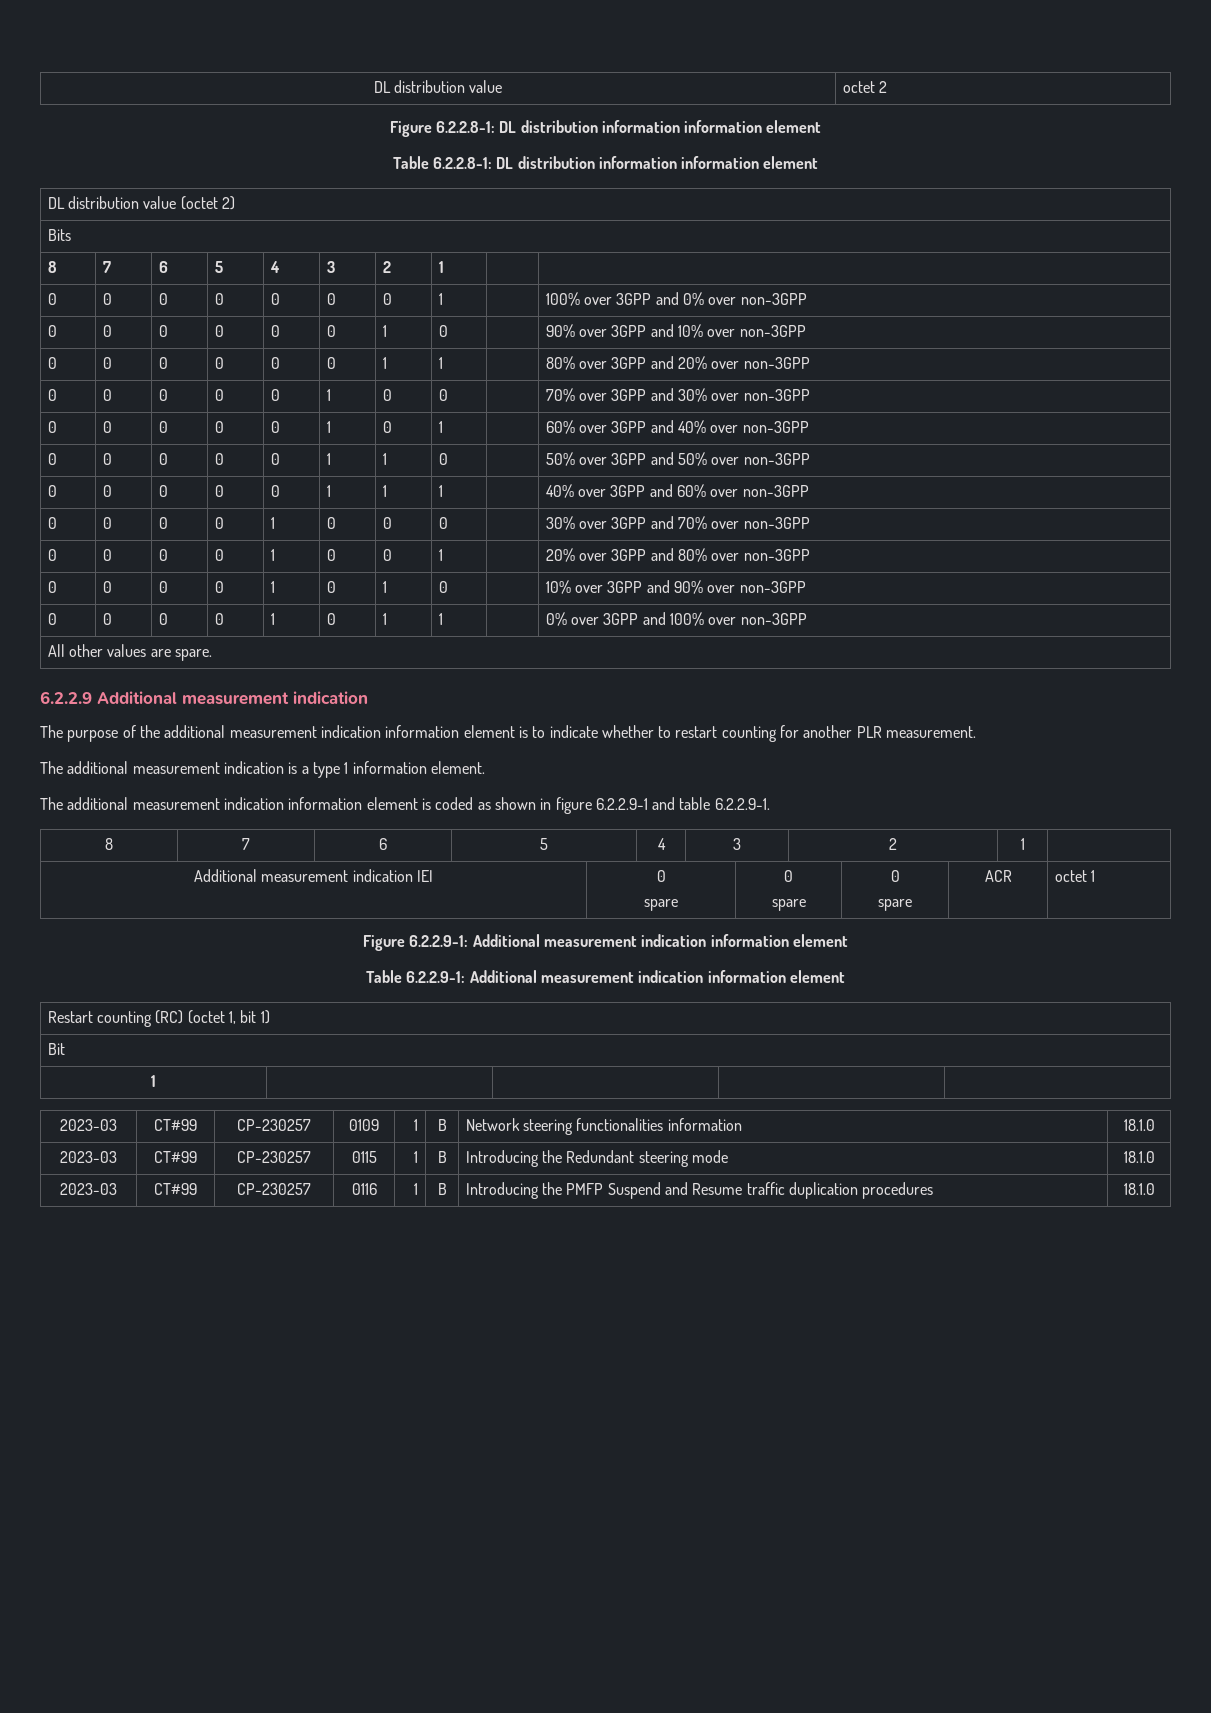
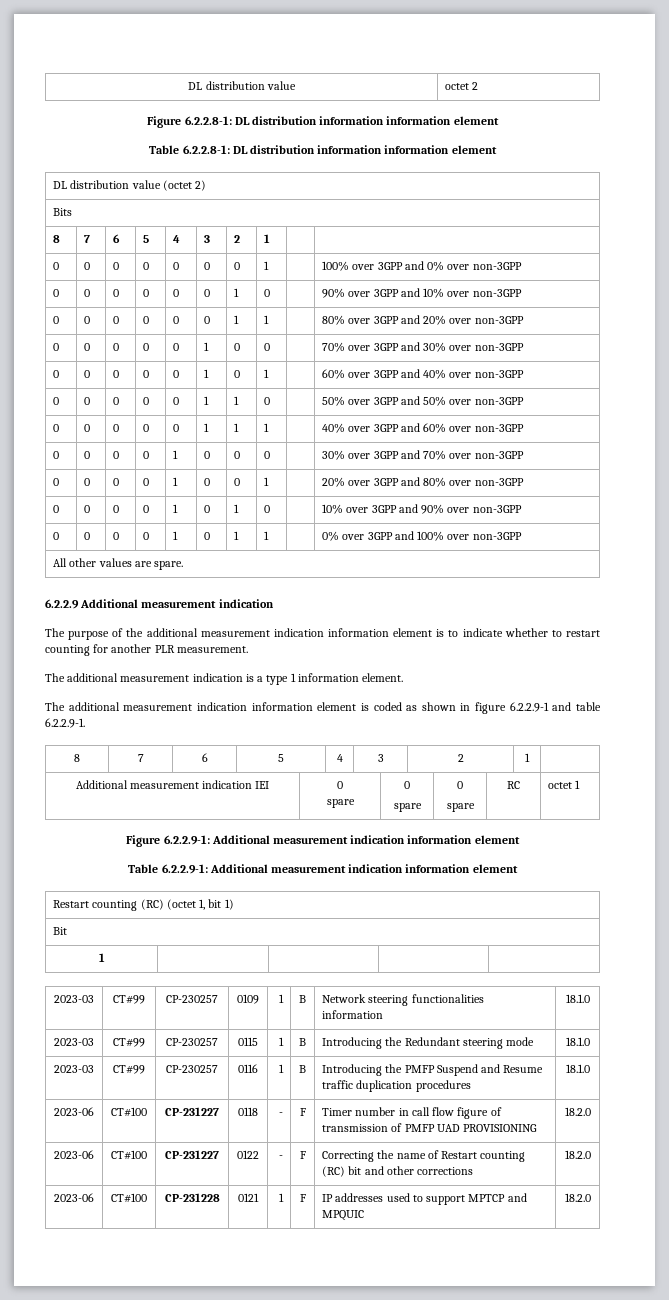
[984,870,1012,882] ACR -> [507,781,520,789] RC
(1155, 1189) none -> [54,1107,94,1116] [111,1107,147,1117] [165,1107,219,1116] [238,1107,258,1116] [278,1112,283,1116] [299,1108,306,1116] [322,1107,502,1119] [322,1123,538,1132] [564,1107,591,1116] [54,1150,94,1159] [111,1150,147,1160] [165,1150,219,1159] [237,1150,259,1159] [278,1155,283,1159] [299,1151,306,1159] [322,1150,526,1162] [322,1166,474,1177] [564,1150,591,1159] [54,1193,94,1202] [111,1193,147,1203] [164,1193,220,1202] [238,1193,259,1202] [278,1193,284,1202] [299,1194,306,1202] [322,1193,527,1205] [322,1210,365,1221] [564,1193,591,1202] // 2023-06 | CT#100 | CP-231227 | 0118 | - | F | Timer number in call flow figure of transmission of PMFP UAD PROVISIONING | 18.2.0 // 2023-06 | CT#100 | CP-231227 | 0122 | - | F | Correcting the name of Restart counting (RC) bit and other corrections | 18.2.0 // 2023-06 | CT#100 | CP-231228 | 0121 | 1 | F | IP addresses used to support MPTCP and MPQUIC | 18.2.0

